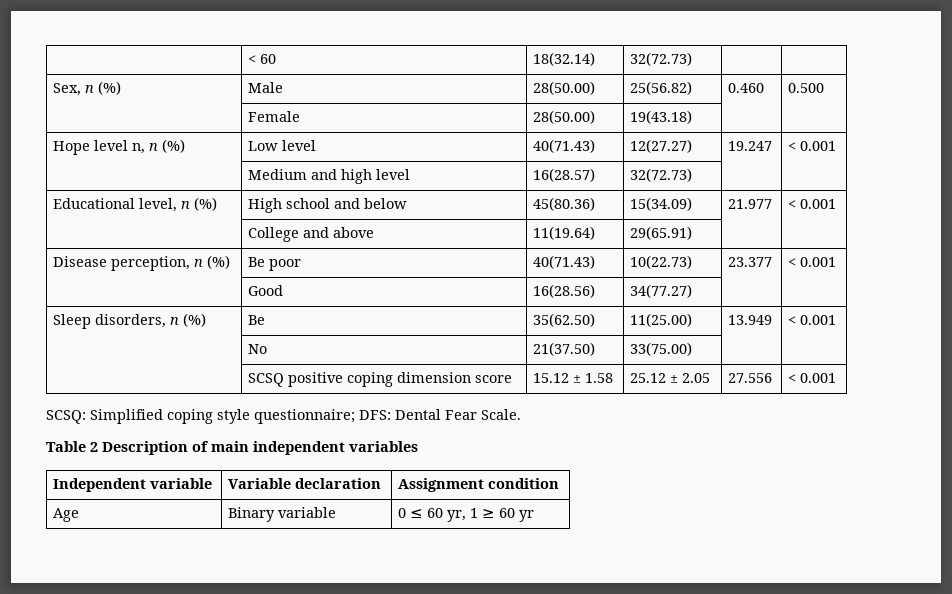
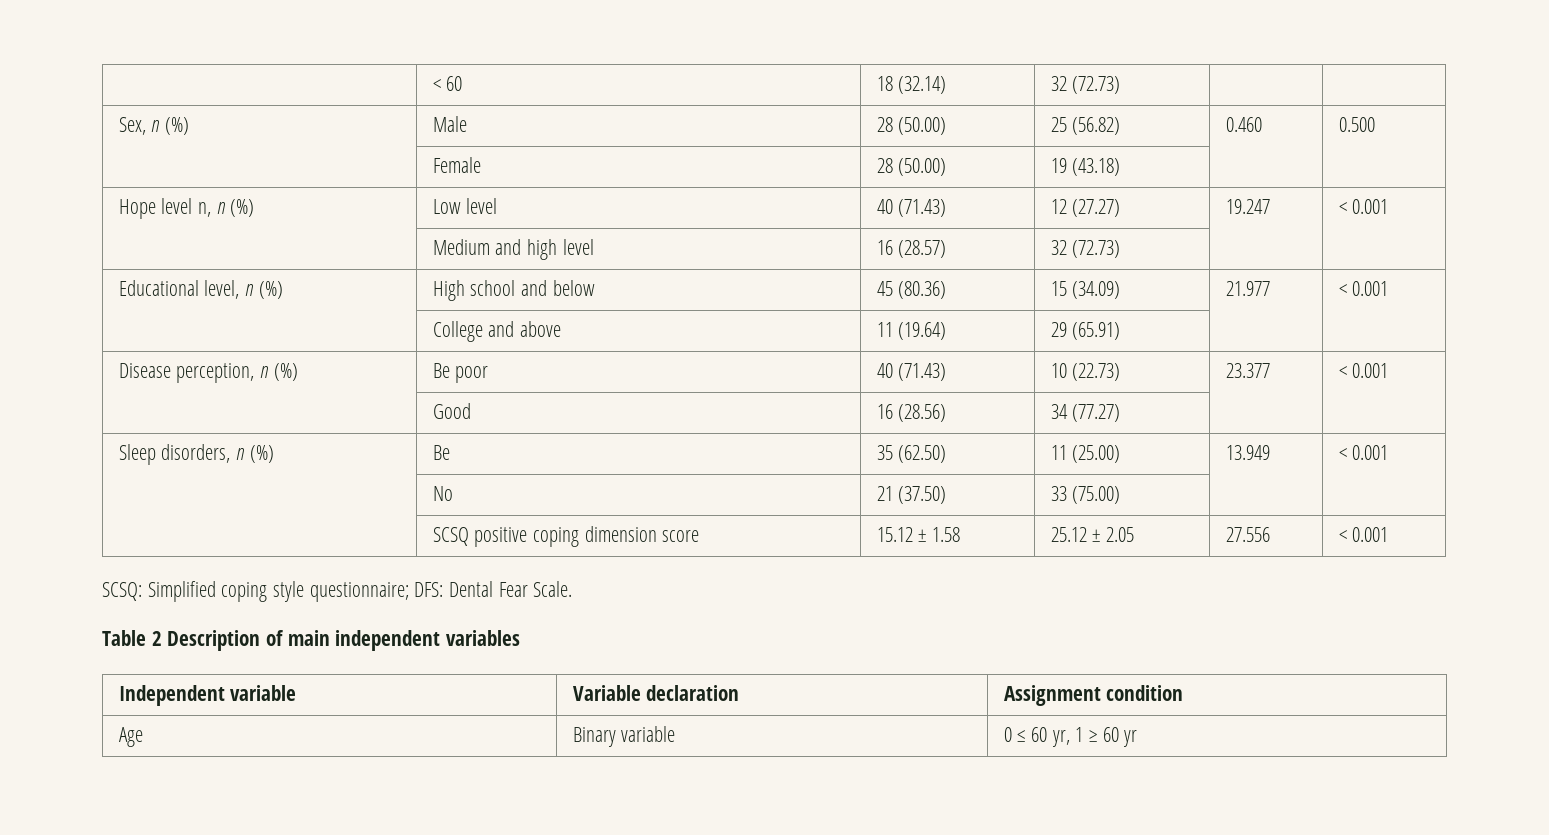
[533,52,596,66] [630,52,693,66] 18(32.14) | 32(72.73) -> [876,76,947,94] [1050,76,1121,94] 18 (32.14) | 32 (72.73)
[533,81,596,95] [630,81,693,95] 28(50.00) | 25(56.82) -> [876,117,947,135] [1050,117,1121,135] 28 (50.00) | 25 (56.82)
[533,110,596,124] [630,110,693,124] 28(50.00) | 19(43.18) -> [876,158,947,176] [1050,158,1121,176] 28 (50.00) | 19 (43.18)
[533,139,596,153] [630,139,693,153] 40(71.43) | 12(27.27) -> [876,199,947,217] [1050,199,1121,217] 40 (71.43) | 12 (27.27)
[533,168,596,182] [630,168,693,182] 16(28.57) | 32(72.73) -> [876,240,947,258] [1050,240,1121,258] 16 (28.57) | 32 (72.73)
[533,197,596,211] [630,197,693,211] 45(80.36) | 15(34.09) -> [876,281,947,299] [1050,281,1121,299] 45 (80.36) | 15 (34.09)
[533,226,596,240] [630,226,693,240] 11(19.64) | 29(65.91) -> [876,322,947,340] [1050,322,1121,340] 11 (19.64) | 29 (65.91)
[533,255,596,269] [630,255,693,269] 40(71.43) | 10(22.73) -> [876,363,947,381] [1050,363,1121,381] 40 (71.43) | 10 (22.73)
[533,284,596,298] [630,284,693,298] 16(28.56) | 34(77.27) -> [876,404,947,422] [1050,404,1121,422] 16 (28.56) | 34 (77.27)
[533,313,596,327] [630,313,693,327] 35(62.50) | 11(25.00) -> [876,445,947,463] [1050,445,1121,463] 35 (62.50) | 11 (25.00)
[533,342,596,356] [630,342,693,356] 21(37.50) | 33(75.00) -> [876,486,947,504] [1050,486,1121,504] 21 (37.50) | 33 (75.00)

